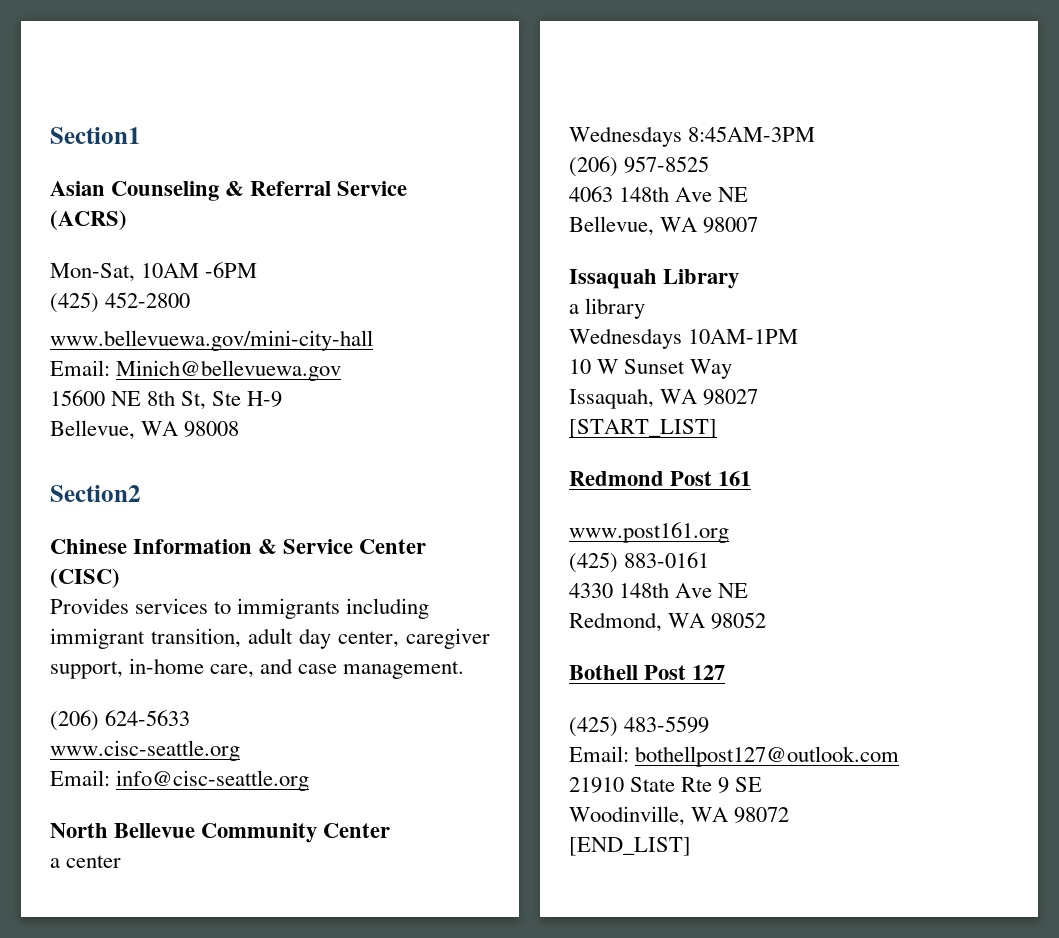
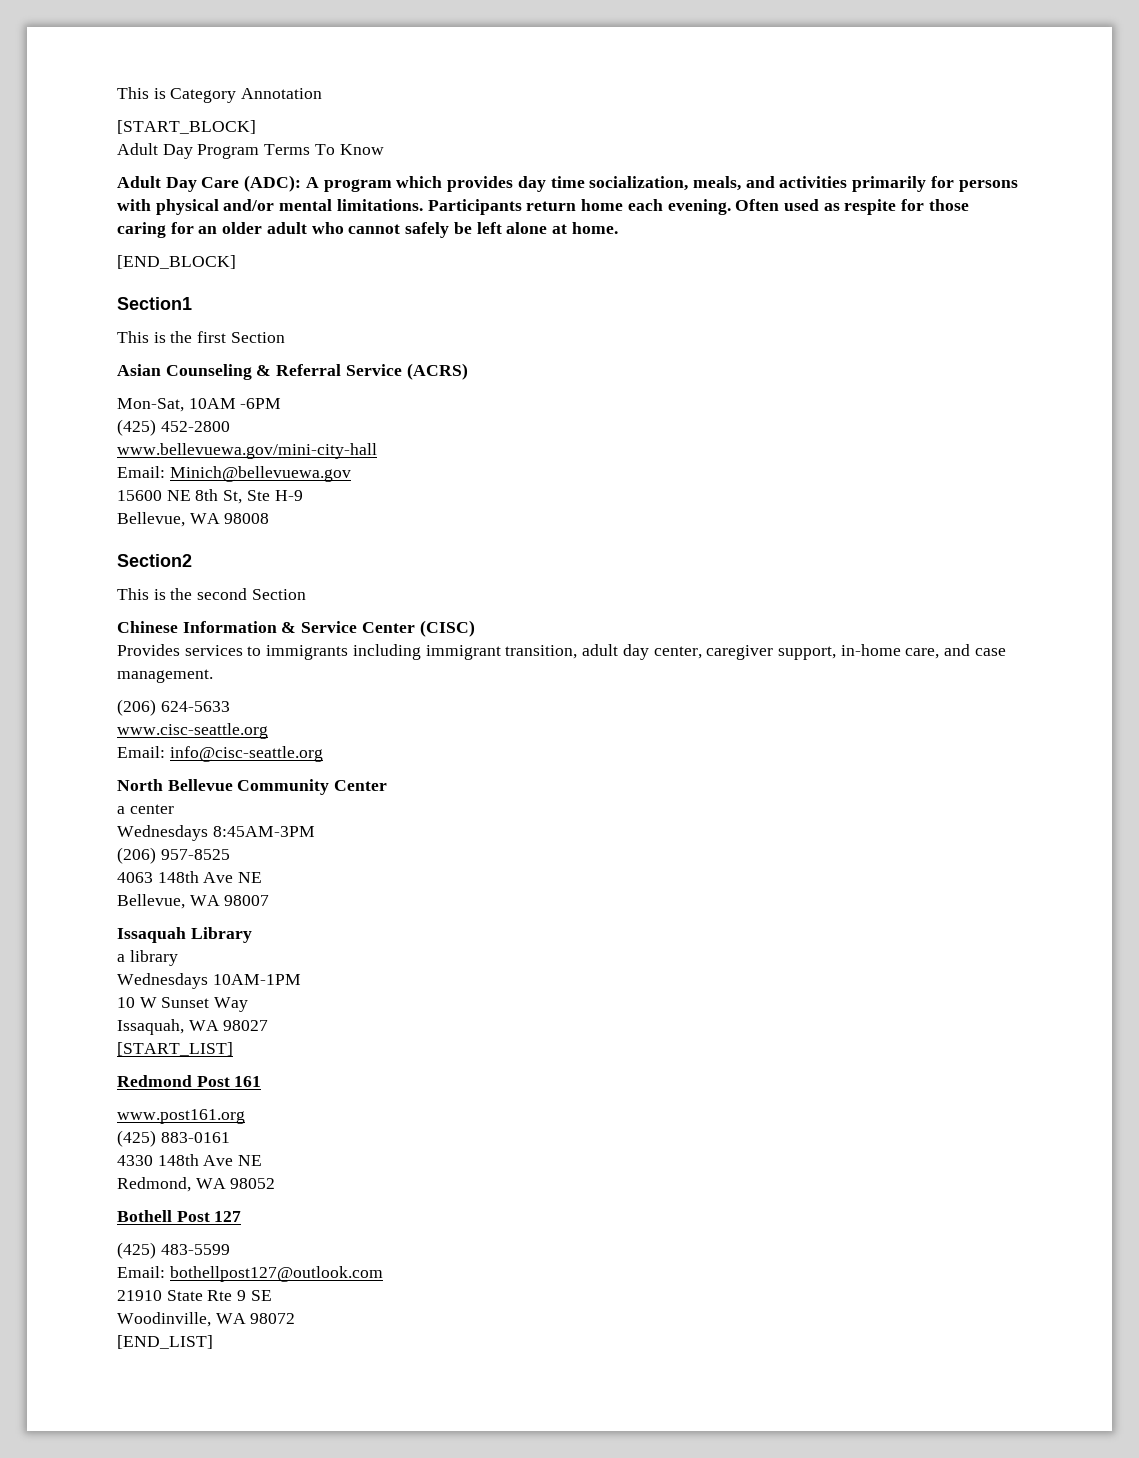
[50,127,141,144] Section1 -> [117,87,323,103] [117,120,256,134] [117,143,384,159] [117,175,1018,192] [117,199,969,215] [117,222,618,238] [117,255,236,269] [117,297,192,310] [117,331,285,343] This is Category Annotation // [START_BLOCK] // Adult Day Program Terms To Know // Adult Day Care (ADC): A program which provides day time socialization, meals, and activities primarily for persons with physical and/or mental limitations. Participants return home each evening. Often used as respite for those caring for an older adult who cannot safely be left alone at home. // [END_BLOCK] // Section1 // This is the first Section
(141, 493) none -> [117,588,306,600] // This is the second Section

